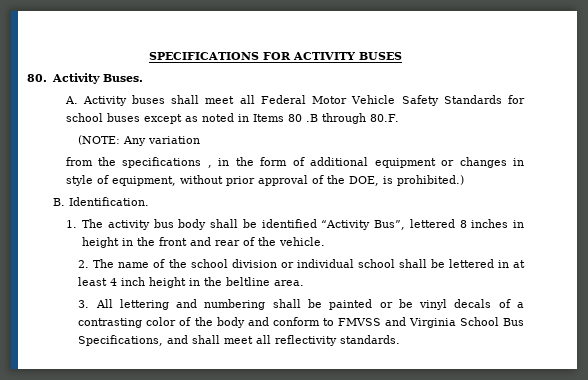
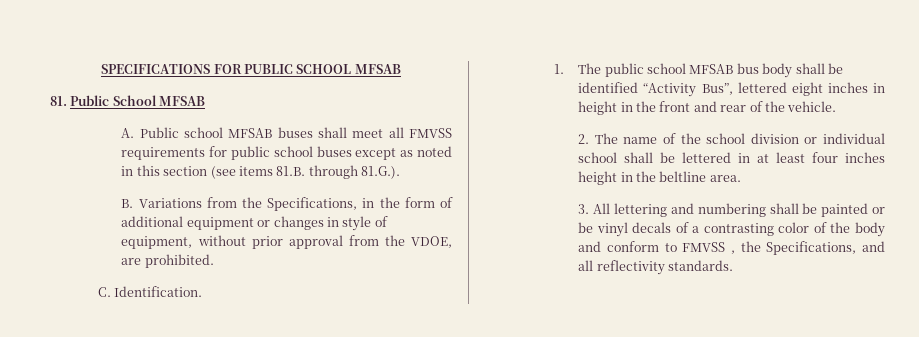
[293,52,402,60] [27,73,143,84] [64,95,525,106] ACTIVITY BUSES // 80. Activity Buses. // A. Activity buses shall meet all Federal Motor Vehicle Safety Standards for -> [244,64,401,74] [50,95,206,106] [121,127,453,138] [121,146,271,160] PUBLIC SCHOOL MFSAB // 81. Public School MFSAB // A. Public school MFSAB buses shall meet all FMVSS requirements for public
[252,113,400,124] [78,135,201,146] [65,157,212,168] Items 80 .B through 80.F. // (NOTE: Any variation // from the specifications , -> [136,165,401,179] [121,197,358,211] this section (see items 81.B. through 81.G.). // B. Variations from the Specifications,
[311,175,464,186] [52,198,65,206] of the DOE, is prohibited.) // B. -> [348,235,453,248] [121,254,214,268] [97,287,111,297] from the VDOE, are prohibited. // C.
[107,220,150,230] activity -> [604,63,734,77] public school MFSAB
[459,220,467,228] 8 -> [791,82,823,96] eight
[110,277,146,286] 4 inch -> [812,152,885,163] four inches
[384,317,524,328] [78,335,254,346] and Virginia School Bus Specifications, and shall meet -> [730,241,885,255] , the Specifications, and

